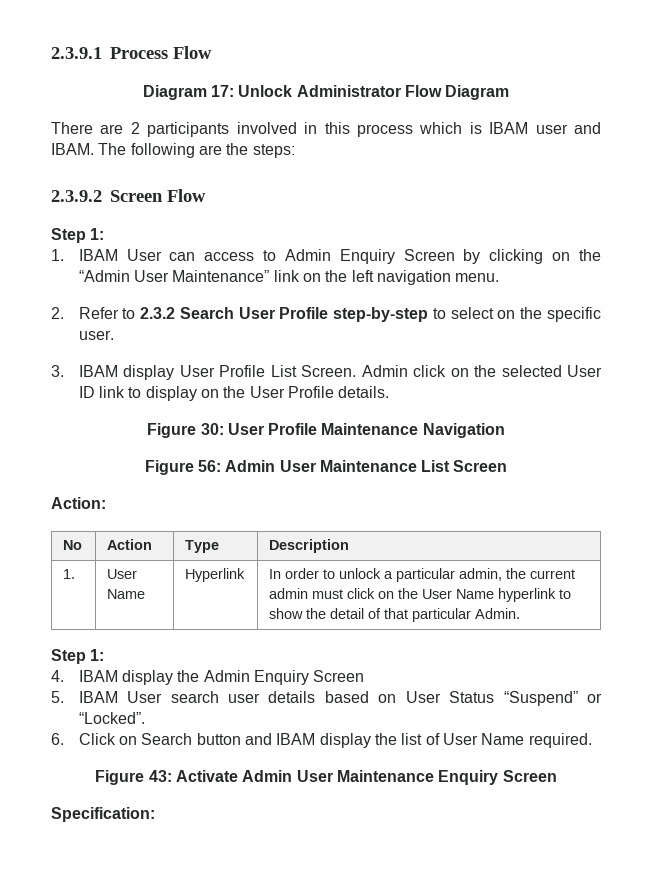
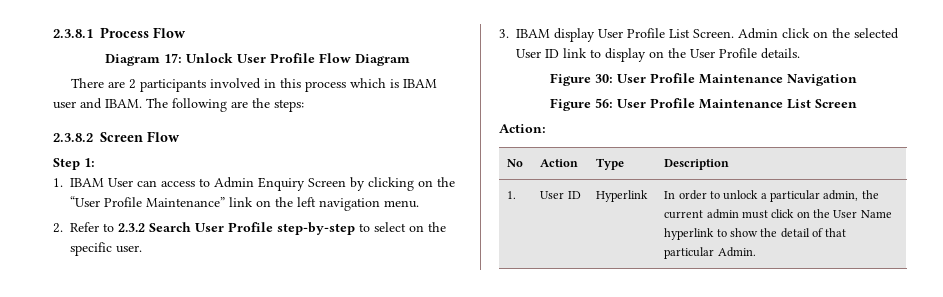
[51,47,102,59] 2.3.9.1 -> [53,29,93,38] 2.3.8.1
[296,85,401,97] Administrator -> [236,53,315,63] User Profile
[51,190,102,202] 2.3.9.2 -> [53,133,93,142] 2.3.8.2
[78,270,169,282] “Admin User -> [70,196,142,207] “User Profile
[225,460,316,472] Admin User -> [616,98,695,108] User Profile
[107,589,146,599] Name -> [567,191,581,199] ID
[51,649,105,664] [51,670,365,685] [51,691,602,706] [78,712,145,724] [51,733,592,748] [95,770,557,785] [51,807,155,822] // Step 1: // 4. IBAM display the Admin Enquiry Screen // 5. IBAM User search user details based on User Status “Suspend” or “Locked”. // 6. Click on Search button and IBAM display the list of User Name required. // Figure 43: Activate Admin User Maintenance Enquiry Screen // Specification: -> (756, 252) none

